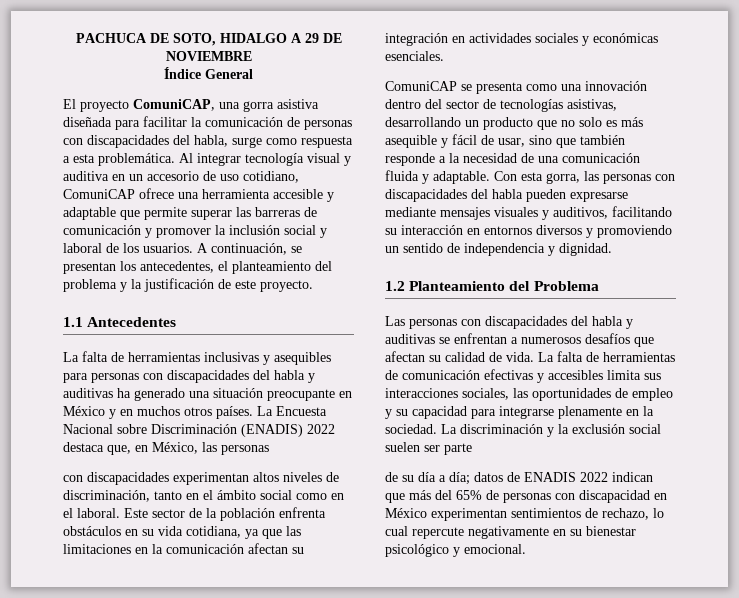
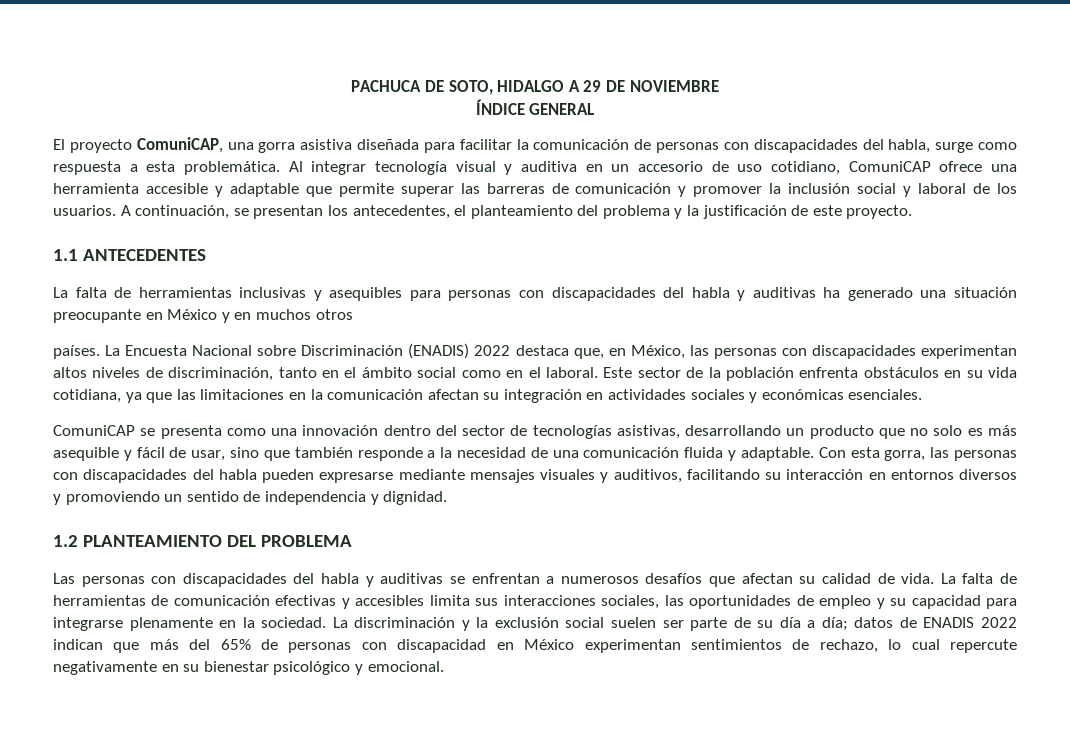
[164,67,253,79] Índice General -> [475,99,595,115] ÍNDICE GENERAL
[87,317,177,327] Antecedentes -> [82,249,206,261] ANTECEDENTES
(212, 411) none -> (353, 314) //
(269, 450) // -> (777, 353) none
[409,281,599,291] Planteamiento del Problema -> [82,535,352,547] PLANTEAMIENTO DEL PROBLEMA
(472, 449) // -> (728, 624) none

